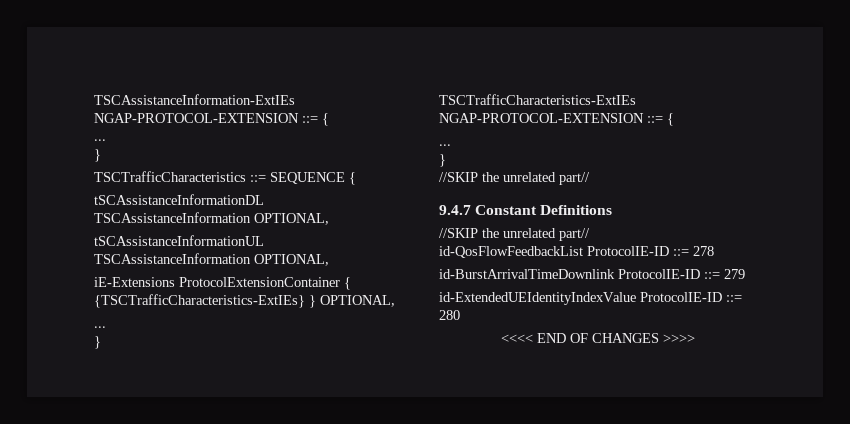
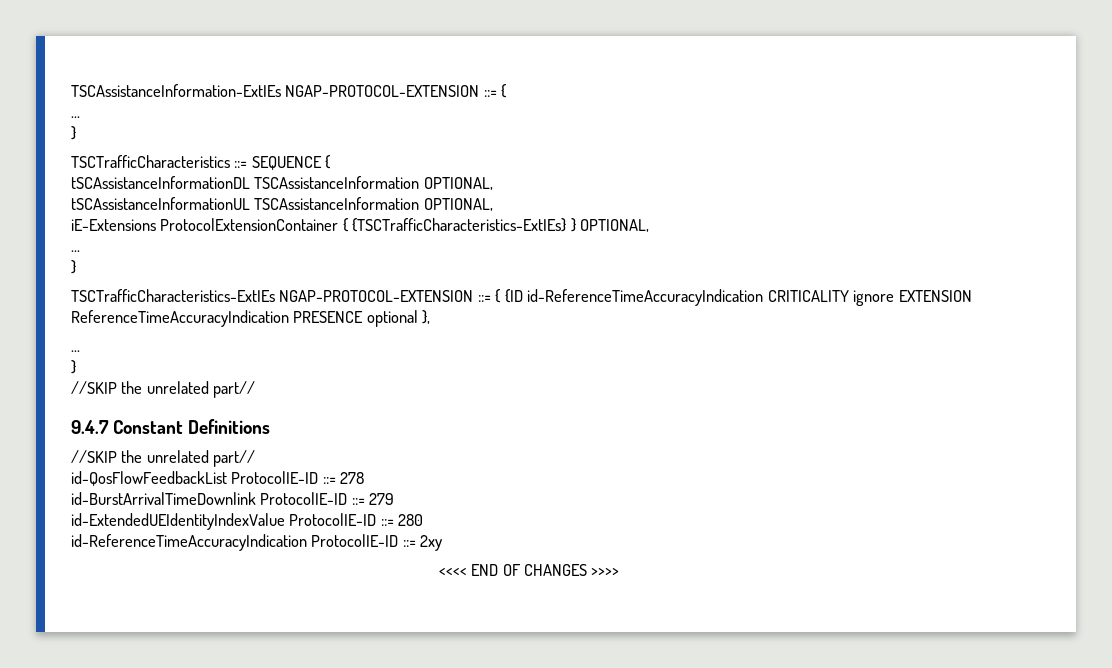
(674, 119) none -> [504,289,972,306] [71,310,431,327] {ID id-ReferenceTimeAccuracyIndication CRITICALITY ignore EXTENSION ReferenceTimeAccuracyIndication PRESENCE optional },
(460, 315) none -> [71,534,443,551] // id-ReferenceTimeAccuracyIndication ProtocolIE-ID ::= 2xy

